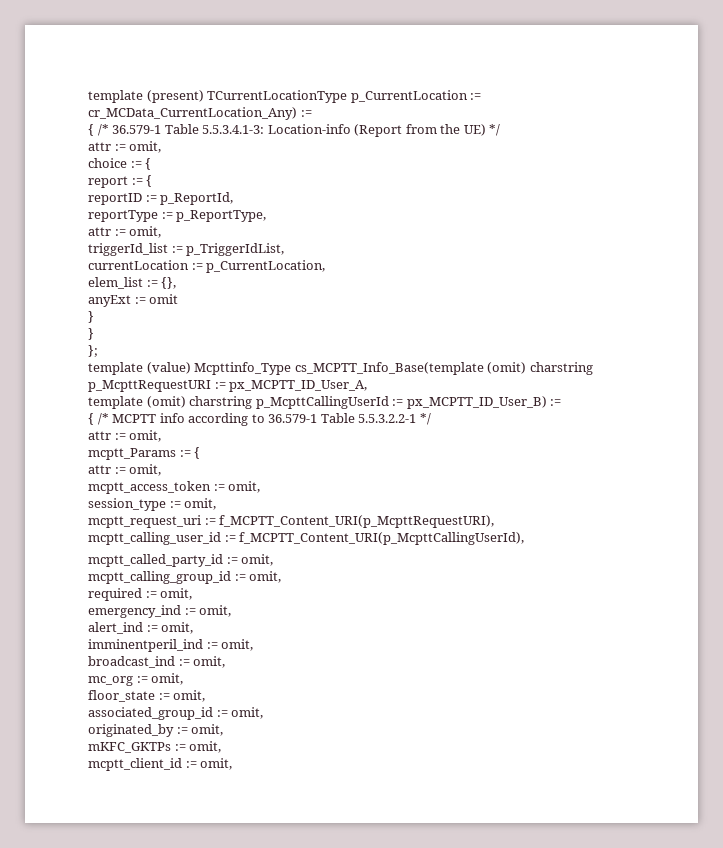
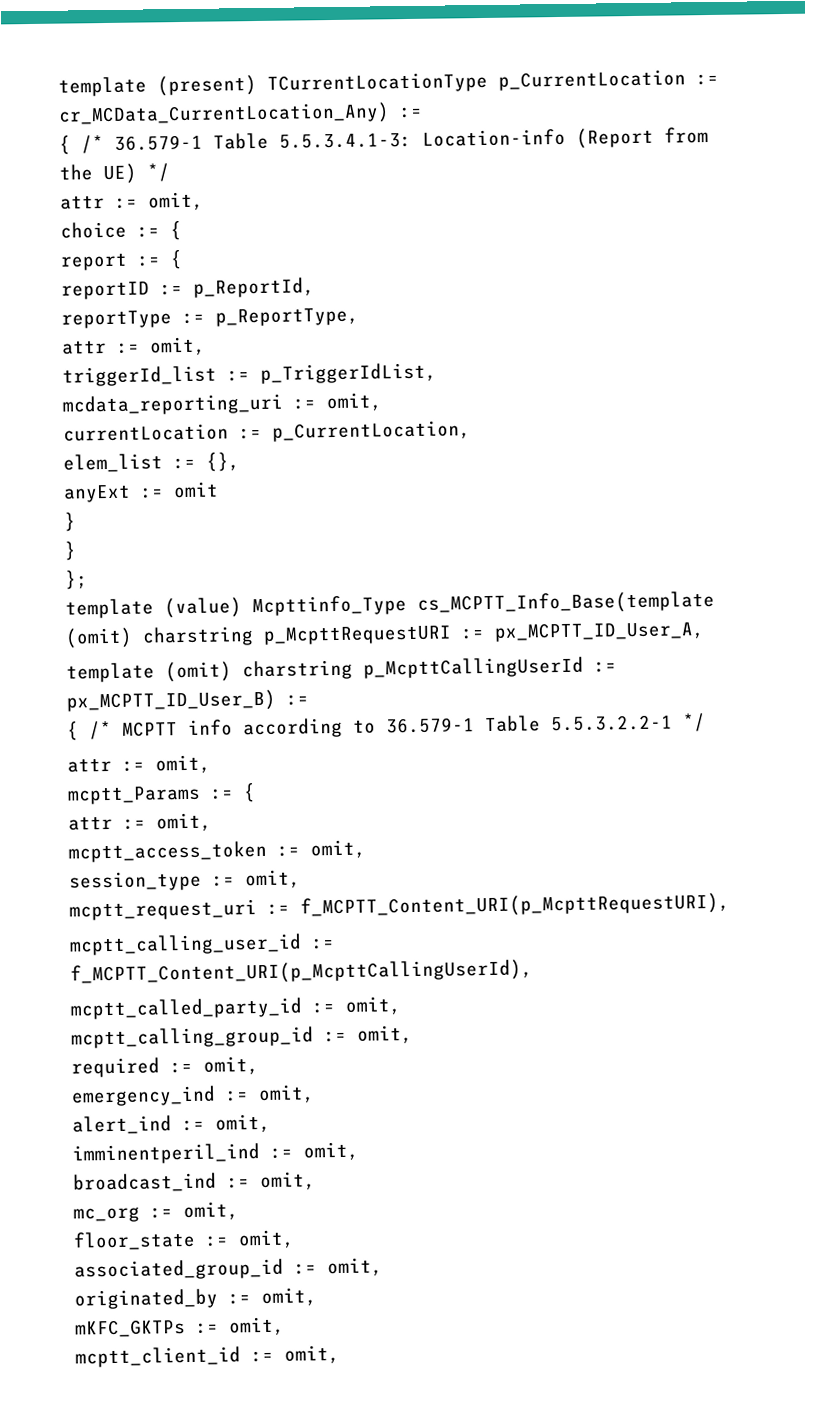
(285, 249) none -> [62,392,382,416] // mcdata_reporting_uri := omit,

